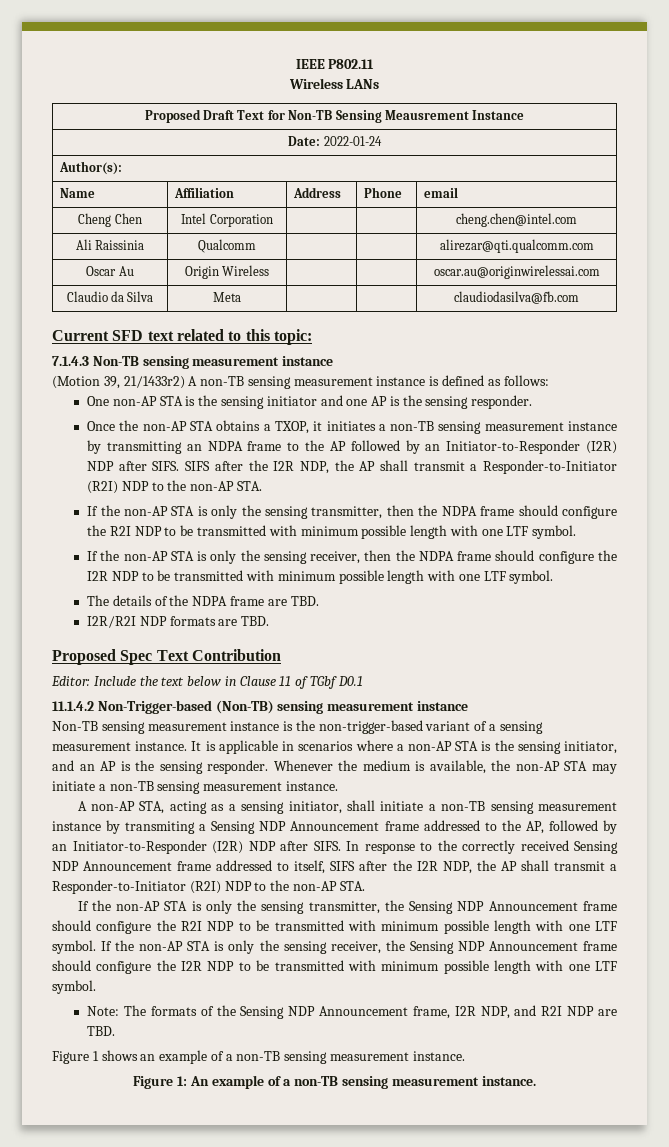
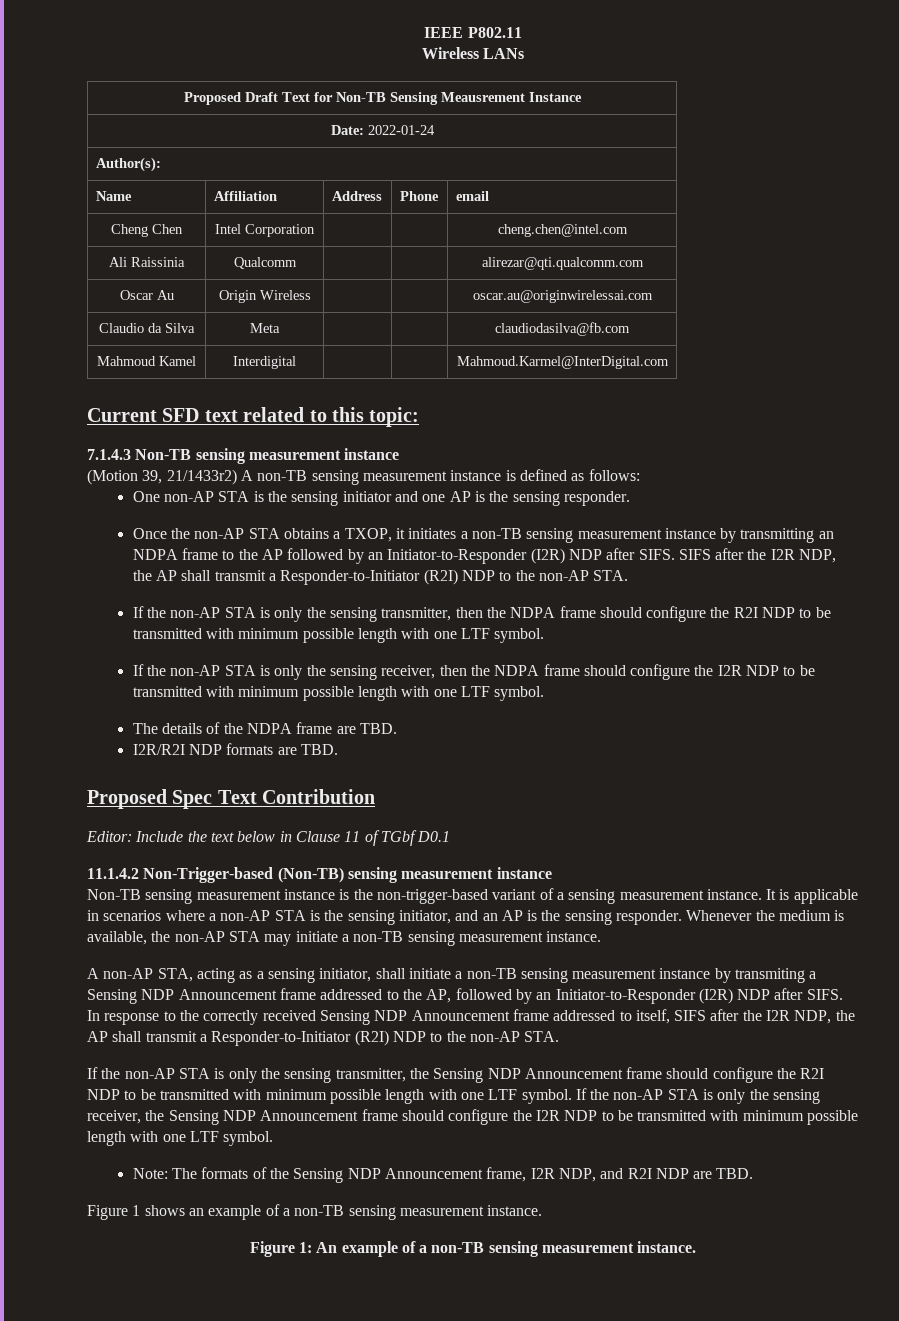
(579, 297) none -> [97,356,196,366] [233,356,296,369] [456,356,669,369] // Mahmoud Kamel | Interdigital | | | Mahmoud.Karmel@InterDigital.com

